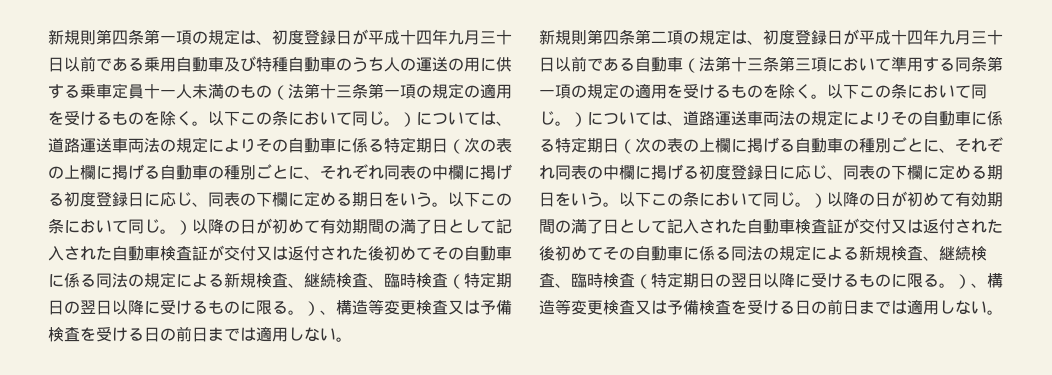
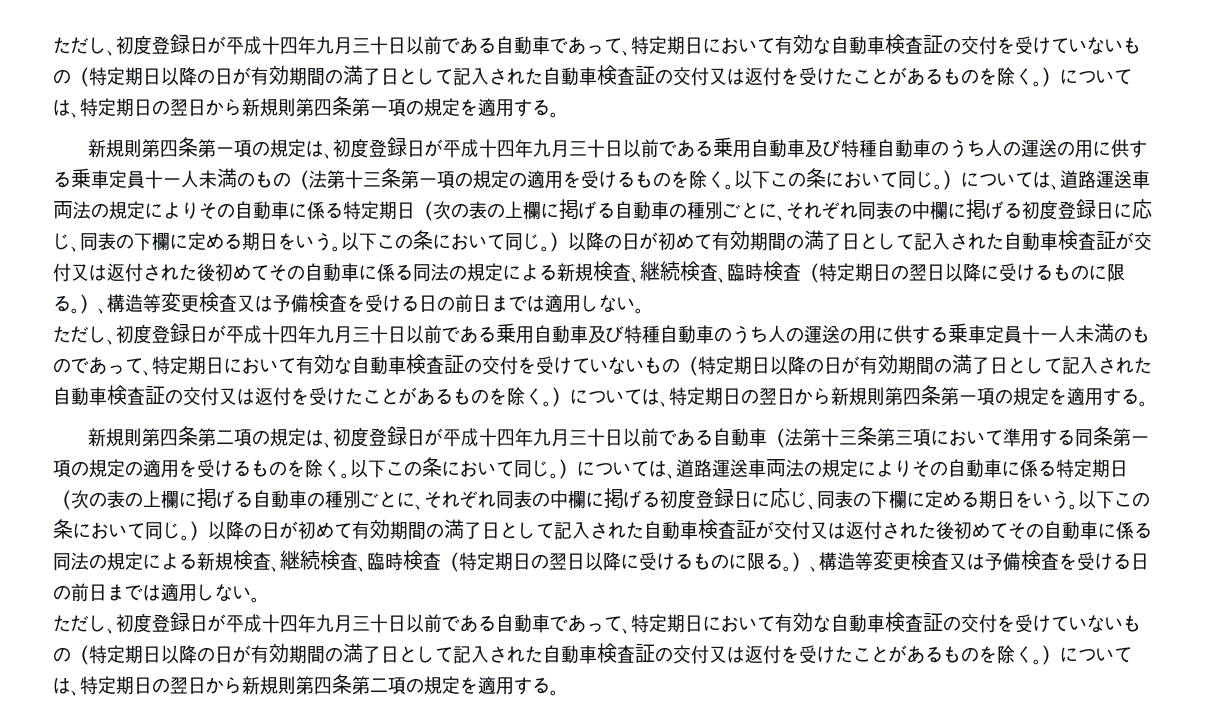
(48, 37) none -> [53,34,1141,56] [53,65,1132,87] [53,96,559,118] ただし、初度登録日が平成十四年九月三十日以前である自動車であって、特定期日において有効な自動車検査証の交付を受けていないもの（特定期日以降の日が有効期間の満了日として記入された自動車検査証の交付又は返付を受けたことがあるものを除く。）については、特定期日の翌日から新規則第四条第一項の規定を適用する。 //
(352, 339) none -> [53,323,1150,345] [53,354,1152,376] [53,385,1148,407] // ただし、初度登録日が平成十四年九月三十日以前である乗用自動車及び特種自動車のうち人の運送の用に供する乗車定員十一人未満のものであって、特定期日において有効な自動車検査証の交付を受けていないもの（特定期日以降の日が有効期間の満了日として記入された自動車検査証の交付又は返付を受けたことがあるものを除く。）については、特定期日の翌日から新規則第四条第一項の規定を適用する。
(1003, 312) none -> [53,612,1141,634] [53,643,1132,665] [53,674,559,696] // ただし、初度登録日が平成十四年九月三十日以前である自動車であって、特定期日において有効な自動車検査証の交付を受けていないもの（特定期日以降の日が有効期間の満了日として記入された自動車検査証の交付又は返付を受けたことがあるものを除く。）については、特定期日の翌日から新規則第四条第二項の規定を適用する。

